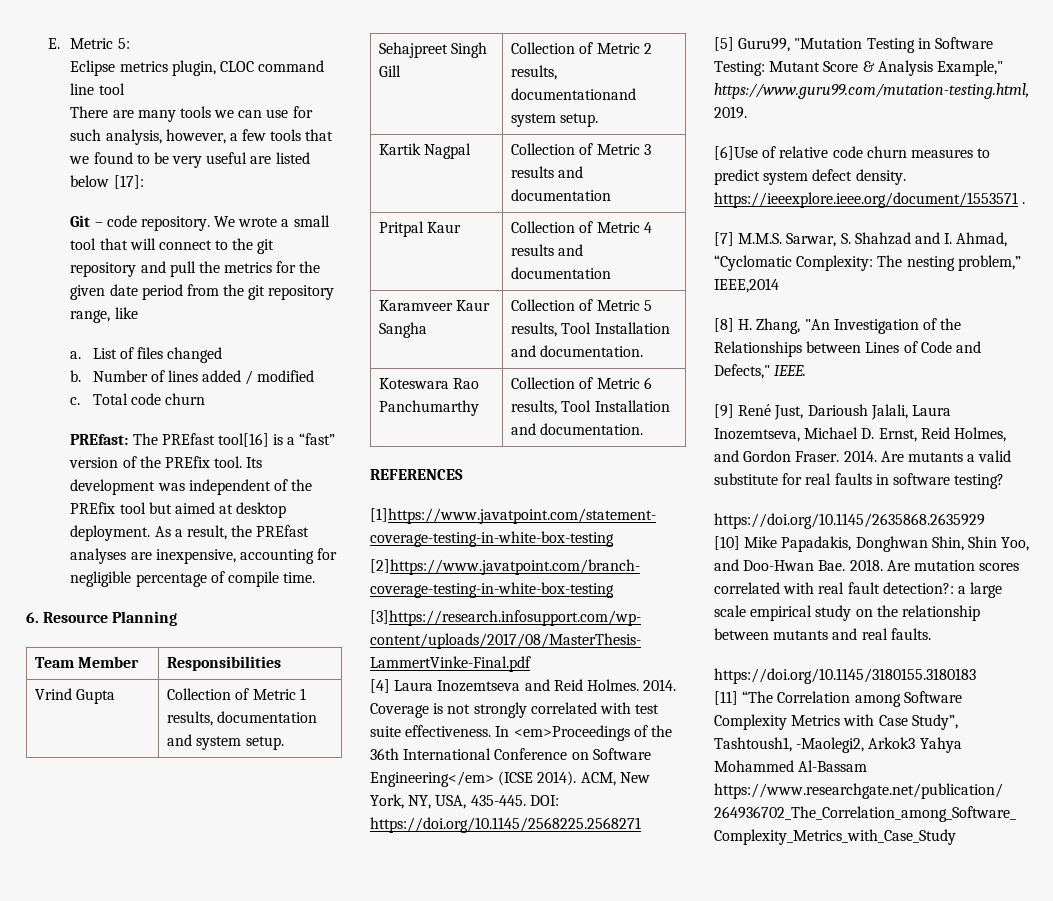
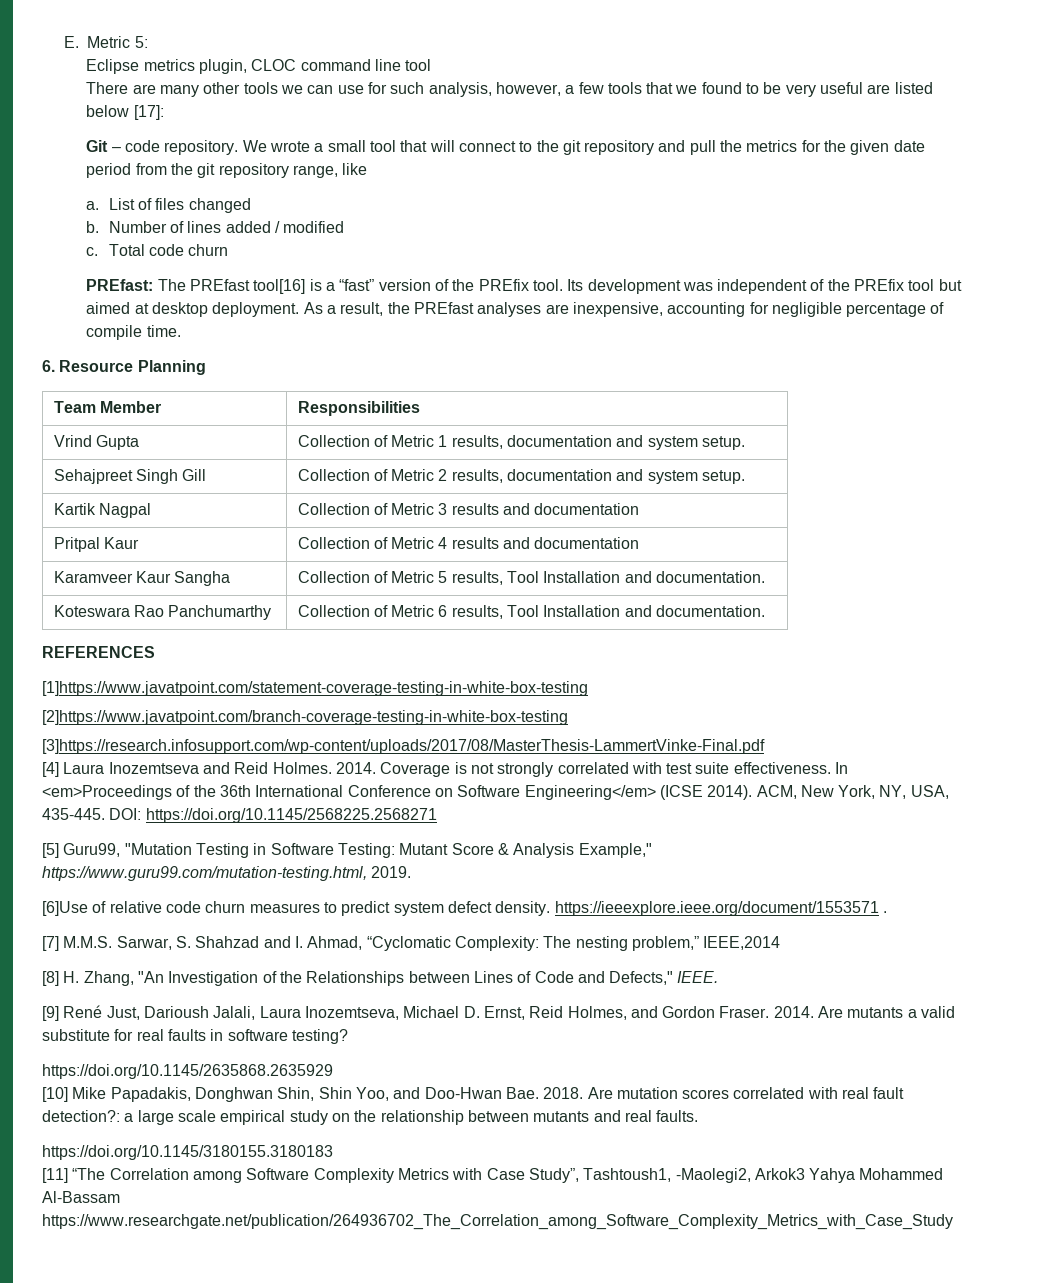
(176, 116) none -> [203,82,241,94] other
[511,88,637,100] documentationand -> [507,469,644,481] documentation and

